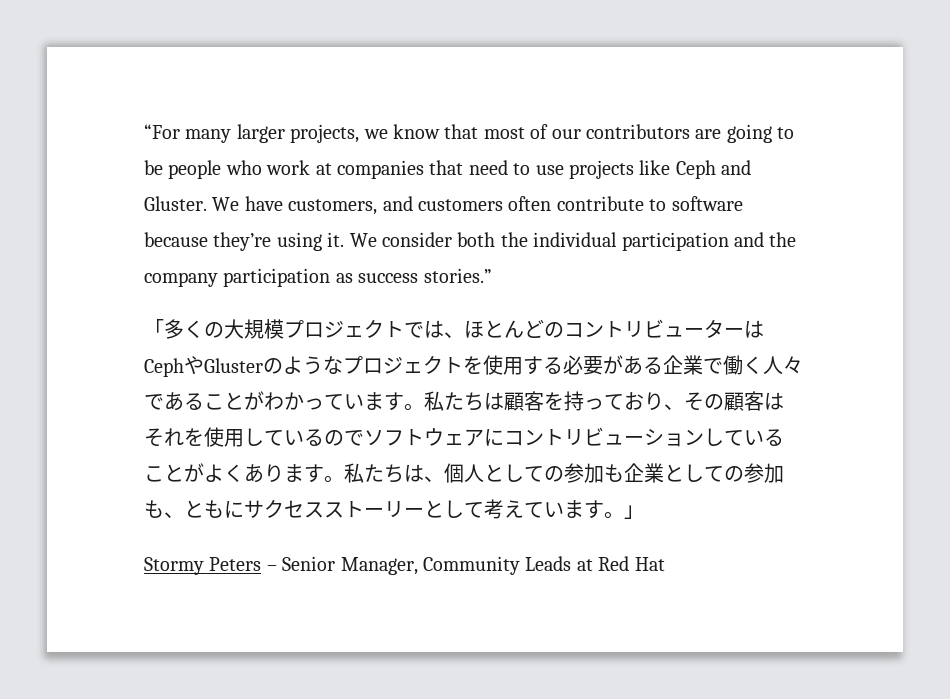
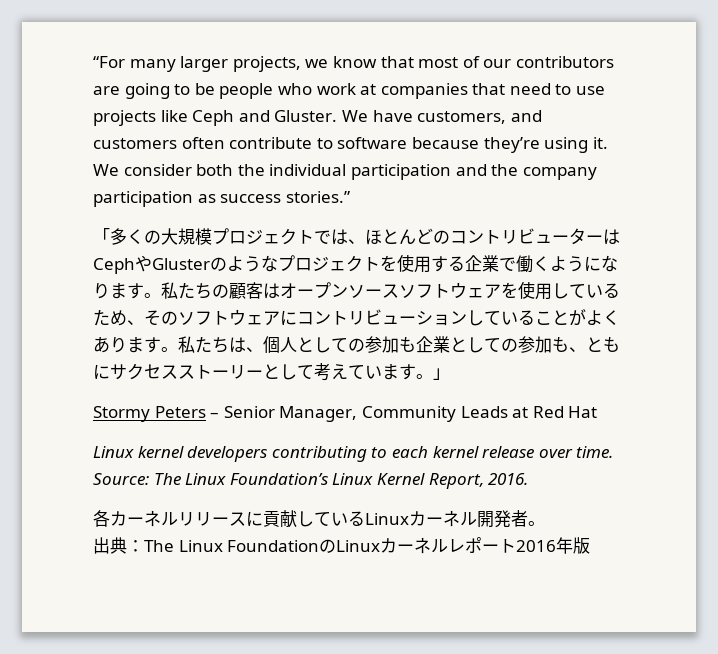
[563,355,803,375] [144,391,784,411] [144,428,184,447] 必要がある企業で働く人々であることがわかっています。私たちは顧客を持っており、その顧客はそれ -> [465,255,618,273] [93,282,501,299] 企業で働くようになります。私たちの顧客はオープンソースソフトウェア
[324,430,364,446] ので -> [93,309,178,326] ため、その
(665, 564) none -> [93,446,614,462] [93,473,529,489] [93,510,545,528] [93,537,591,554] // Linux kernel developers contributing to each kernel release over time. Source: The Linux Foundation’s Linux Kernel Report, 2016. // 各カーネルリリースに貢献しているLinuxカーネル開発者。 // 出典：The Linux FoundationのLinuxカーネルレポート2016年版

